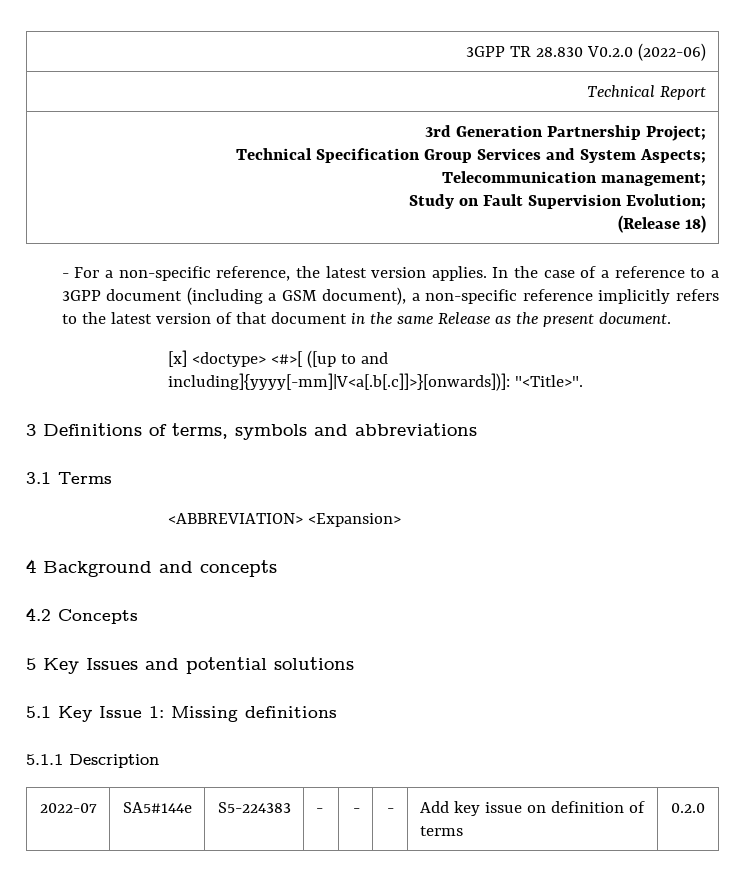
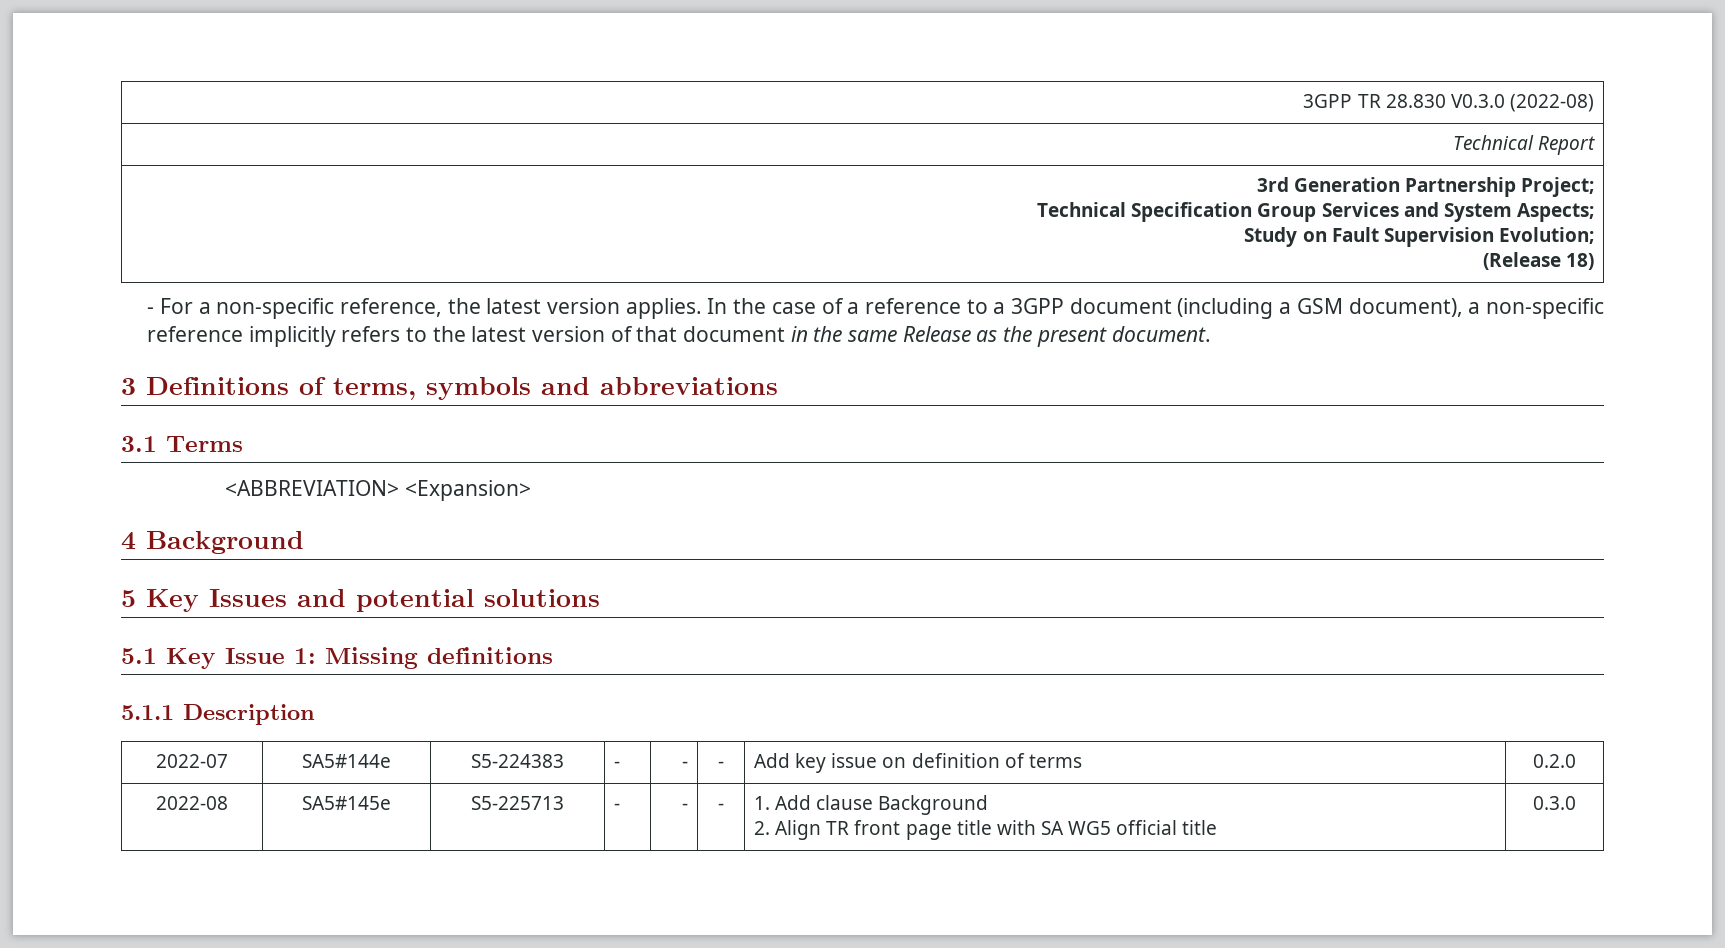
[587,43,707,61] V0.2.0 (2022-06) -> [1450,94,1594,112] V0.3.0 (2022-08)
[442,171,707,186] // Telecommunication management; -> (1594, 212) none
[168,350,389,368] [168,373,584,391] // [x] <doctype> <#>[ ([up to and including]{yyyy[-mm]|V<a[.b[.c]]>}[onwards])]: "<Title>". -> (1211, 334) none
[159,560,277,577] [26,608,138,624] and concepts // 4.2 Concepts -> (304, 542) none
(705, 808) none -> [156,796,228,810] [302,796,391,810] [471,796,564,810] [614,803,621,810] [681,803,688,810] [718,803,724,810] [754,795,989,815] [754,820,1218,840] [1533,796,1576,810] // 2022-08 | SA5#145e | S5-225713 | - | - | - | 1. Add clause Background // 2. Align TR front page title with SA WG5 official title | 0.3.0

